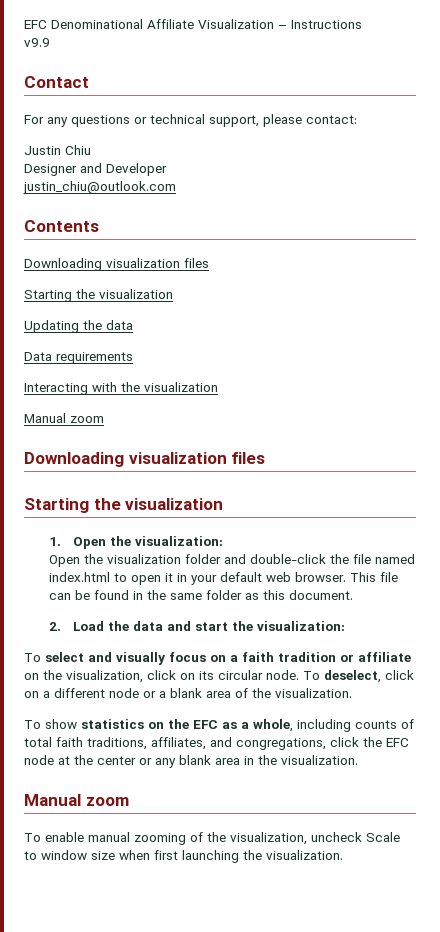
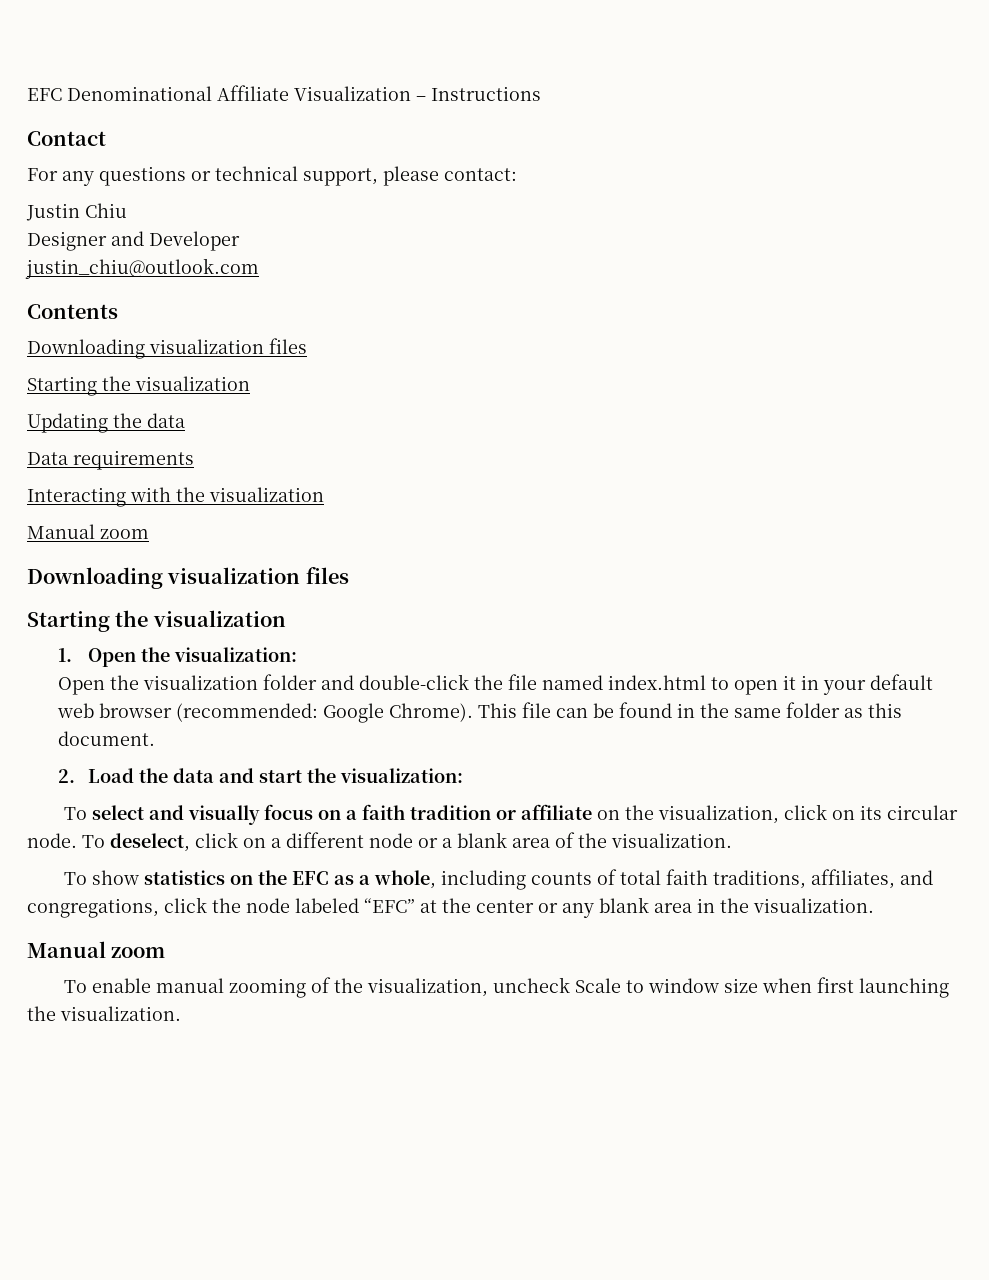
[24,38,50,47] // v9.9 -> (541, 93) none
[294,572,346,582] browser. -> [98,703,473,723] browser (recommended: Google Chrome).
[386,738,409,747] [24,755,54,765] EFC node -> [246,898,415,913] node labeled “EFC”

